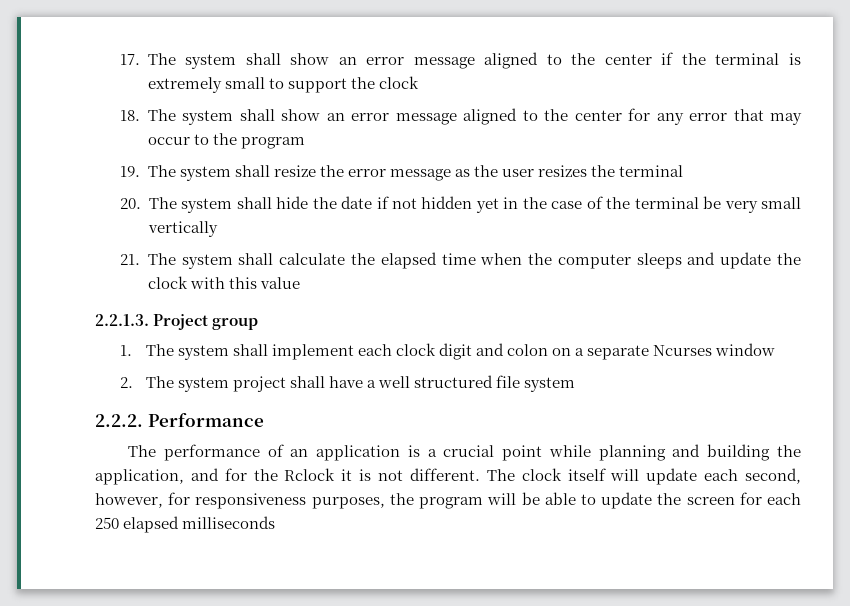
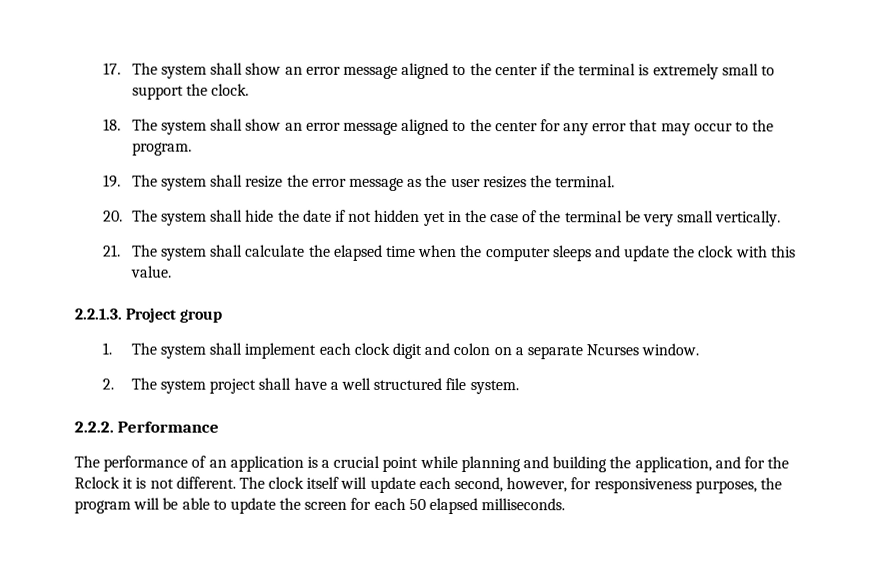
[379,76,420,89] clock -> [211,83,250,96] clock.
[240,137,305,149] program -> [131,142,192,156] program.
[619,165,684,177] terminal -> [555,175,616,188] terminal.
[147,221,218,237] vertically -> [715,210,782,227] vertically.
[259,277,300,289] value -> [130,265,172,278] value.
[715,343,776,356] window -> [641,343,700,356] window.
[524,377,576,392] system -> [469,380,519,395] system.
[95,516,276,533] 250 elapsed milliseconds -> [408,497,566,515] 50 elapsed milliseconds.

